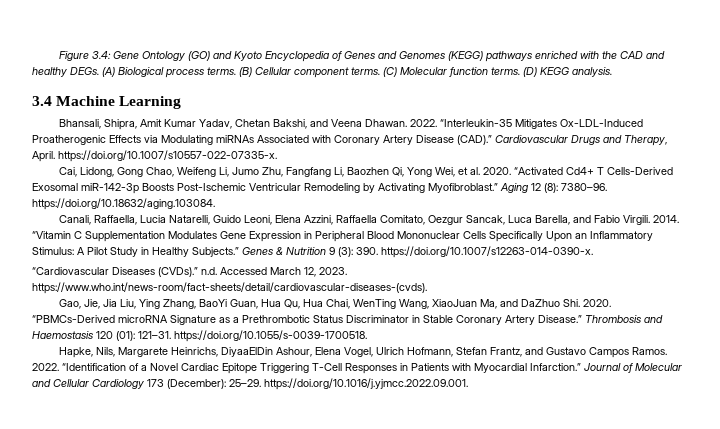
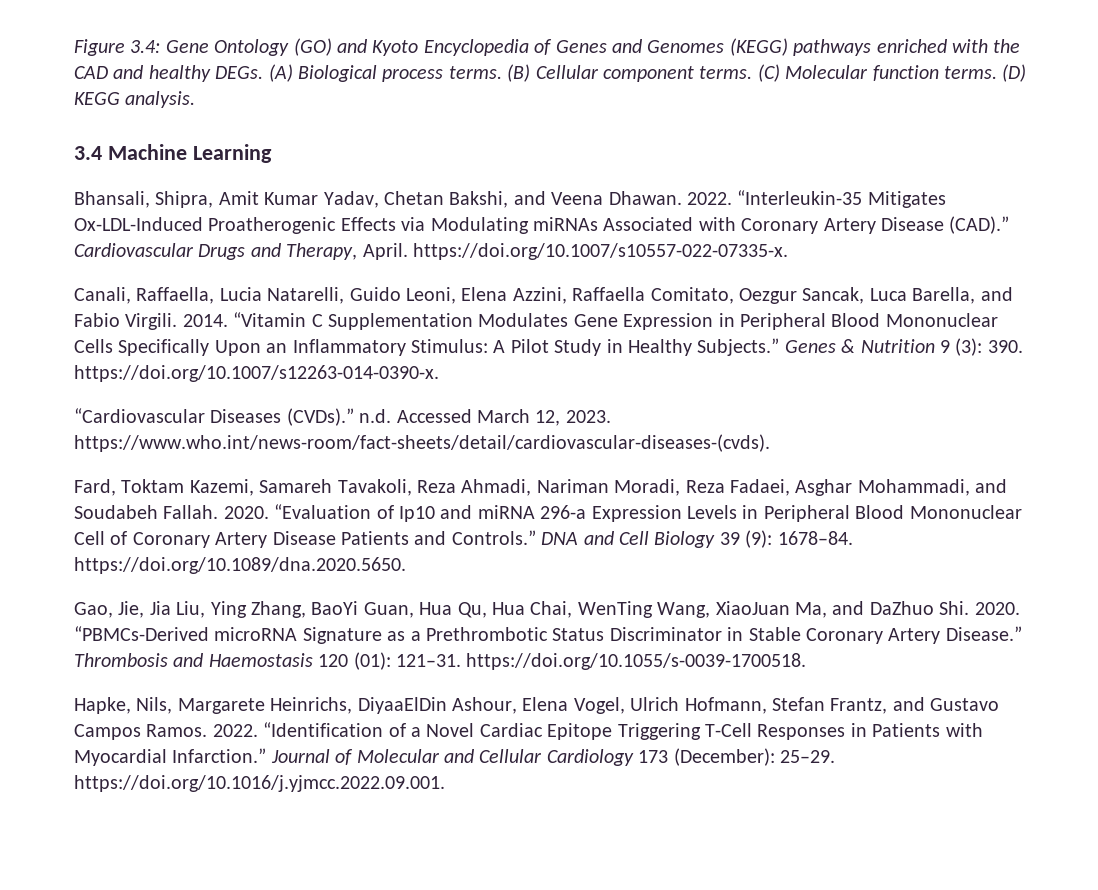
[58,167,673,177] [32,183,607,194] [32,198,215,210] // Cai, Lidong, Gong Chao, Weifeng Li, Jumo Zhu, Fangfang Li, Baozhen Qi, Yong Wei, et al. 2020. “Activated Cd4+ T Cells-Derived Exosomal miR-142-3p Boosts Post-Ischemic Ventricular Remodeling by Activating Myofibroblast.” Aging 12 (8): 7380–96. https://doi.org/10.18632/aging.103084. -> (788, 251) none
(427, 288) none -> [74,479,1008,496] [74,504,1022,522] [74,530,853,548] [74,557,406,574] // Fard, Toktam Kazemi, Samareh Tavakoli, Reza Ahmadi, Nariman Moradi, Reza Fadaei, Asghar Mohammadi, and Soudabeh Fallah. 2020. “Evaluation of Ip10 and miRNA 296-a Expression Levels in Peripheral Blood Mononuclear Cell of Coronary Artery Disease Patients and Controls.” DNA and Cell Biology 39 (9): 1678–84. https://doi.org/10.1089/dna.2020.5650.

